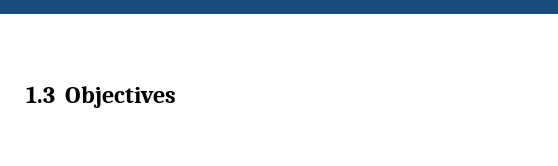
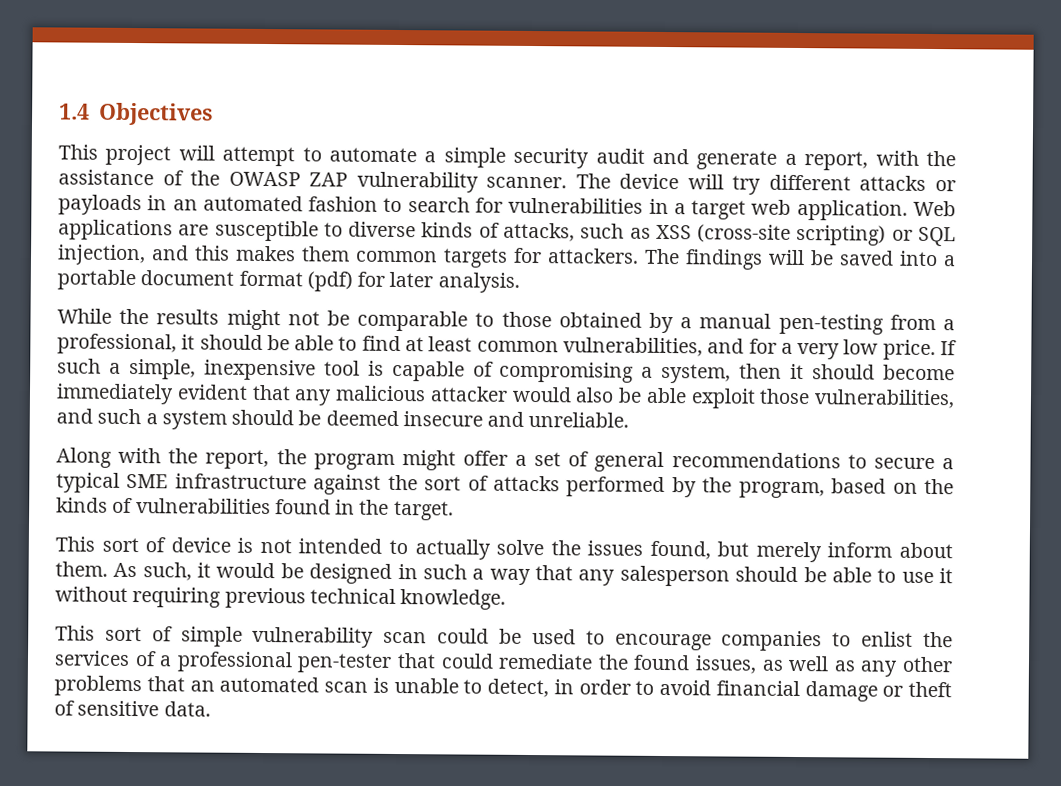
[26,86,55,103] 1.3 -> [59,103,90,120] 1.4
(176, 97) none -> [58,144,956,171] [58,169,957,195] [58,194,957,221] [58,219,957,247] [57,244,956,270] [57,269,520,293] [57,308,956,335] [57,333,957,361] [57,358,956,384] [56,383,955,409] [56,408,630,430] [56,447,954,473] [56,472,955,499] [56,497,454,521] [55,536,953,563] [55,561,953,587] [55,586,507,610] [55,625,954,652] [54,650,954,677] [54,675,952,702] [54,700,211,717] // This project will attempt to automate a simple security audit and generate a report, with the assistance of the OWASP ZAP vulnerability scanner. The device will try different attacks or payloads in an automated fashion to search for vulnerabilities in a target web application. Web applications are susceptible to diverse kinds of attacks, such as XSS (cross-site scripting) or SQL injection, and this makes them common targets for attackers. The findings will be saved into a portable document format (pdf) for later analysis. // While the results might not be comparable to those obtained by a manual pen-testing from a professional, it should be able to find at least common vulnerabilities, and for a very low price. If such a simple, inexpensive tool is capable of compromising a system, then it should become immediately evident that any malicious attacker would also be able exploit those vulnerabilities, and such a system should be deemed insecure and unreliable. // Along with the report, the program might offer a set of general recommendations to secure a typical SME infrastructure against the sort of attacks performed by the program, based on the kinds of vulnerabilities found in the target. // This sort of device is not intended to actually solve the issues found, but merely inform about them. As such, it would be designed in such a way that any salesperson should be able to use it without requiring previous technical knowledge. // This sort of simple vulnerability scan could be used to encourage companies to enlist the services of a professional pen-tester that could remediate the found issues, as well as any other problems that an automated scan is unable to detect, in order to avoid financial damage or theft of sensitive data.

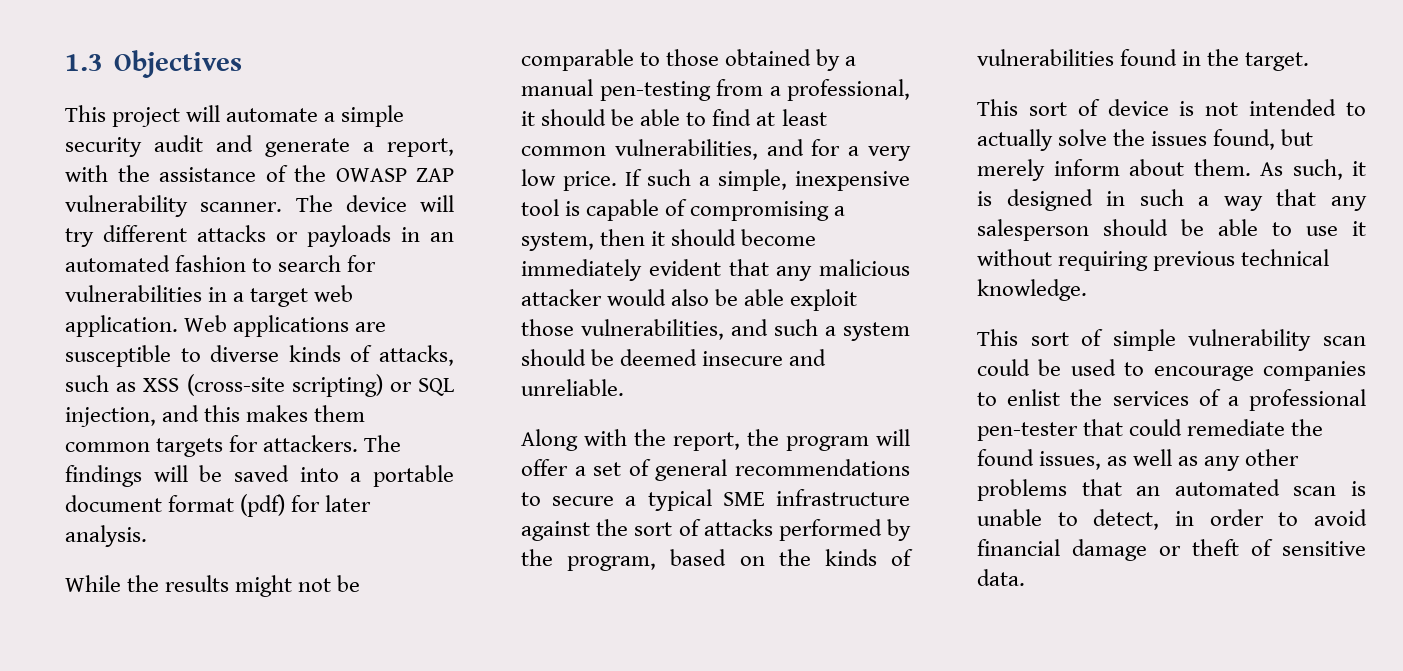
[59,103,90,120] 1.4 -> [65,54,103,71] 1.3
[222,146,322,167] attempt to -> (221, 113) none
[401,450,456,471] might -> [876,429,910,446] will
[216,562,304,579] would be -> [977,191,992,206] is

